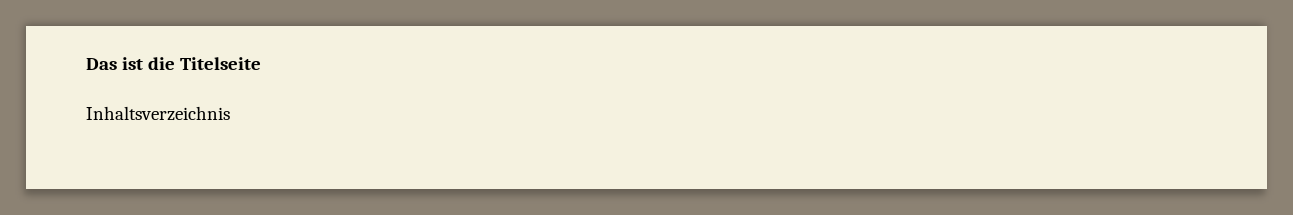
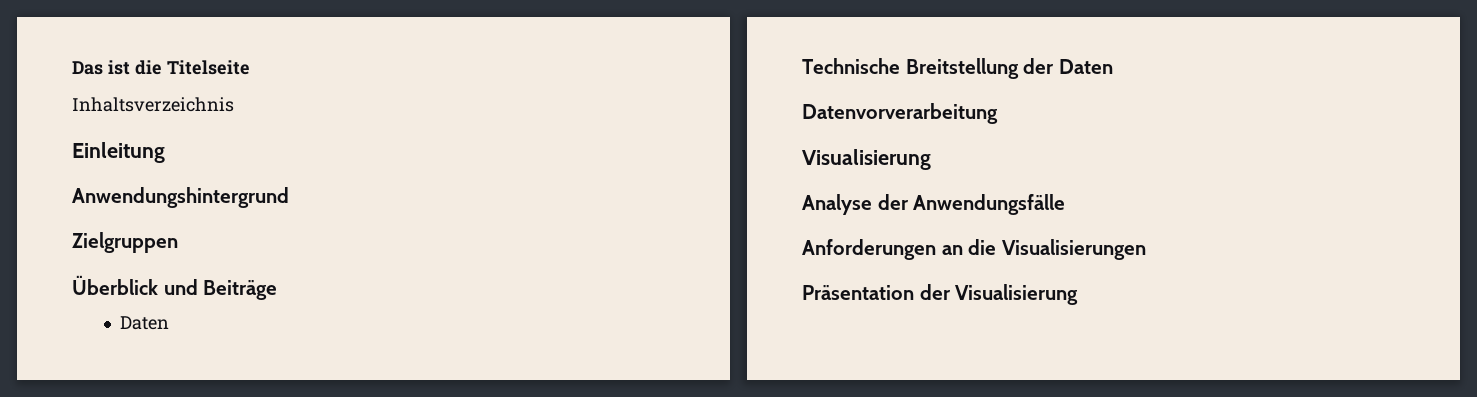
(230, 113) none -> [72,142,165,163] [72,187,289,208] [72,232,178,253] [72,275,278,300] [120,316,170,330] [802,58,1113,79] [802,103,998,124] [802,149,931,170] [802,194,1066,215] [802,239,1146,260] [802,284,1079,305] // Einleitung // Anwendungshintergrund // Zielgruppen // Überblick und Beiträge // Daten // Technische Breitstellung der Daten // Datenvorverarbeitung // Visualisierung // Analyse der Anwendungsfälle // Anforderungen an die Visualisierungen // Präsentation der Visualisierung

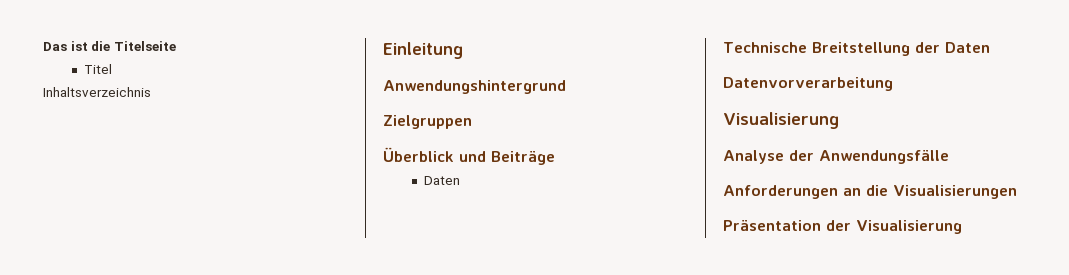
(250, 67) none -> [84,64,113,74] // Titel

